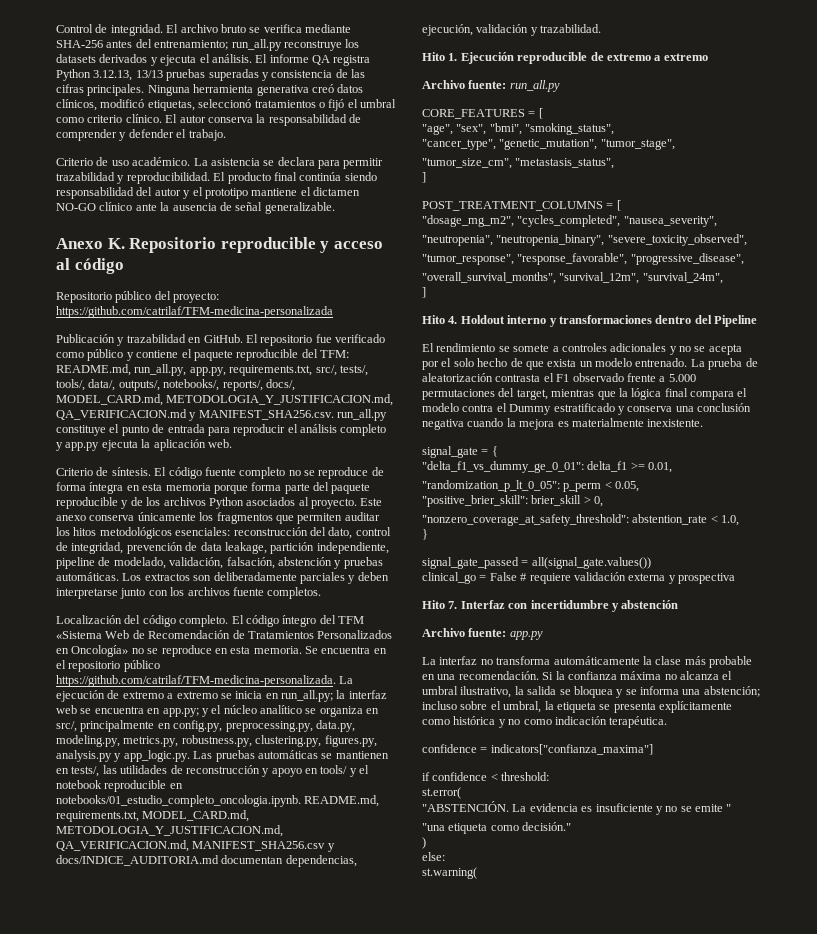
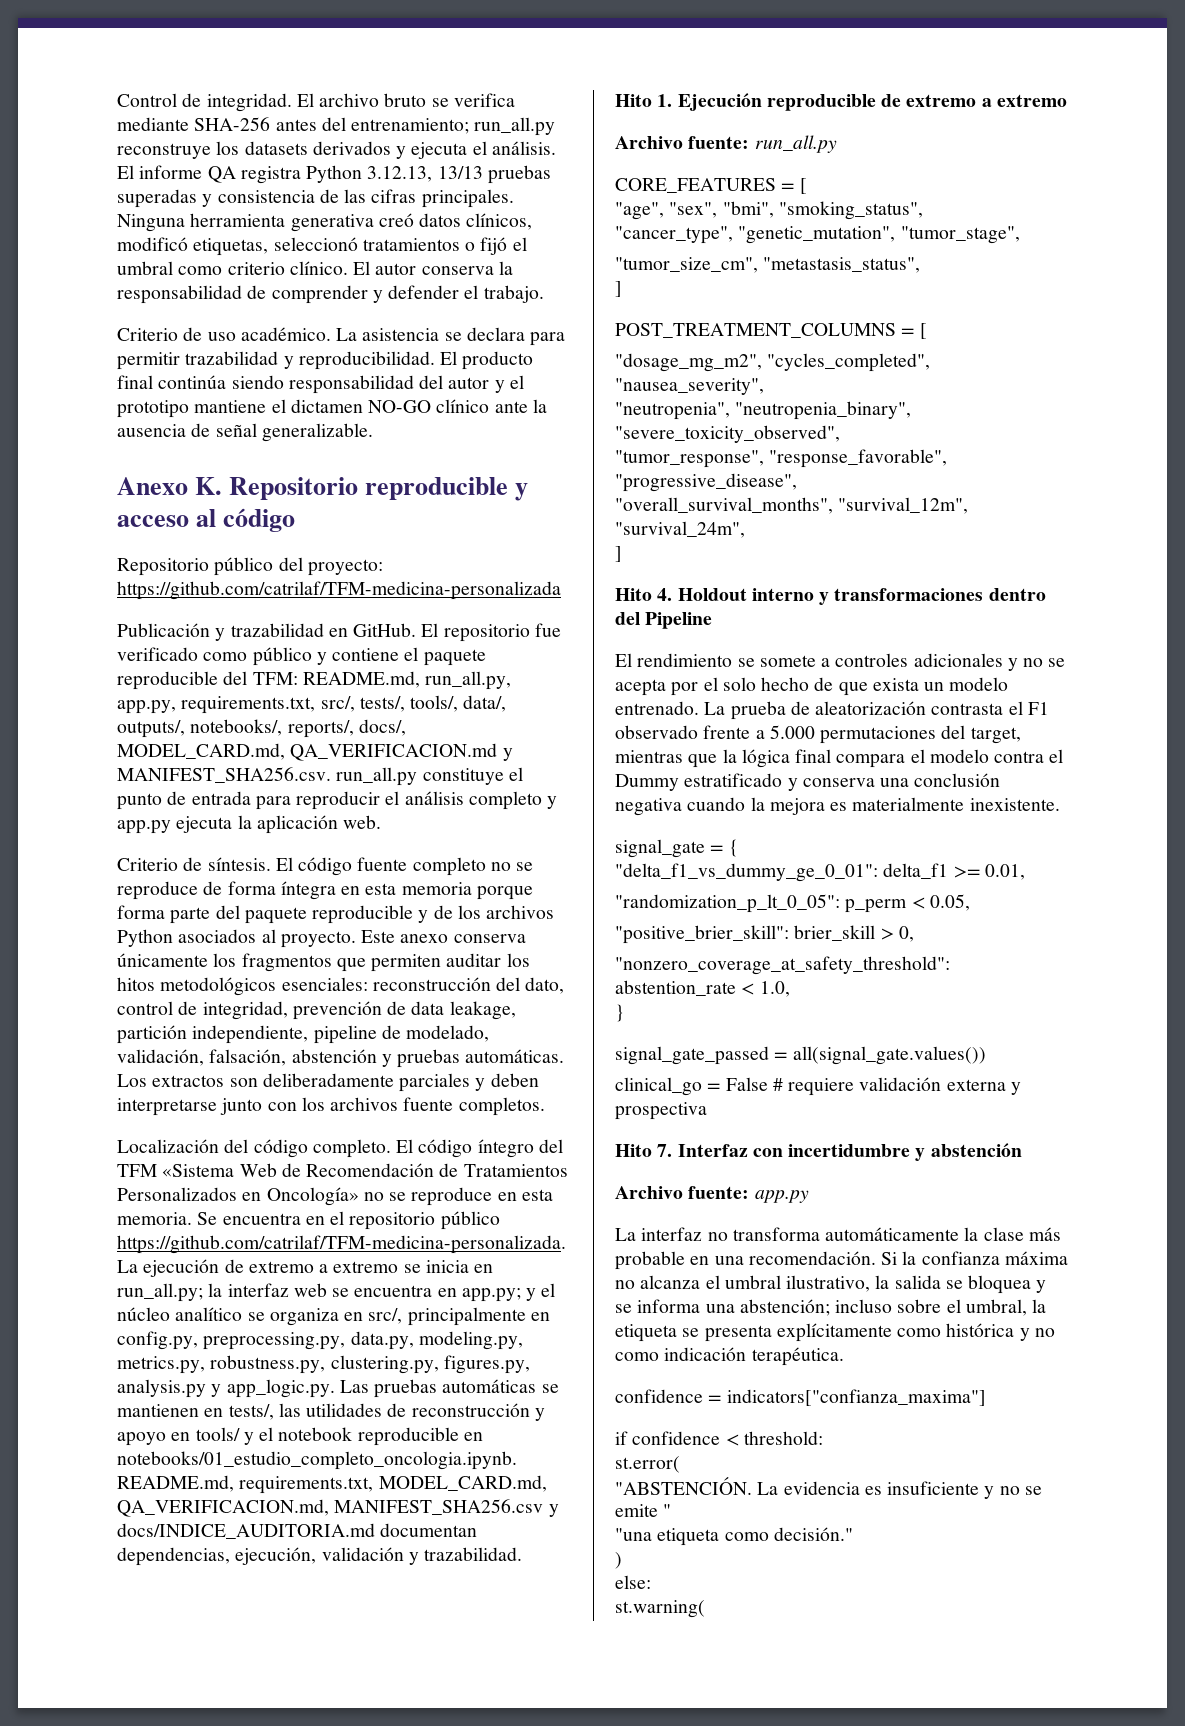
[166,394,394,406] METODOLOGIA_Y_JUSTIFICACION.md, -> (285, 751) none
[56,825,283,837] METODOLOGIA_Y_JUSTIFICACION.md, -> (547, 1483) none

